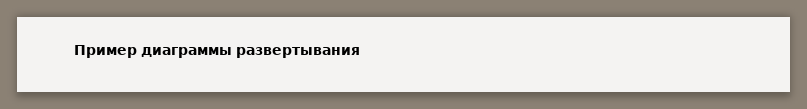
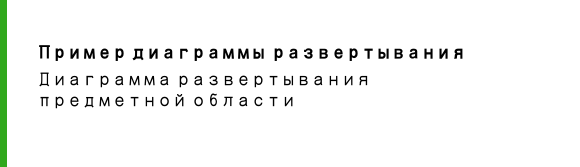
(360, 52) none -> [37,72,372,88] [37,93,297,109] // Диаграмма развертывания предметной области

